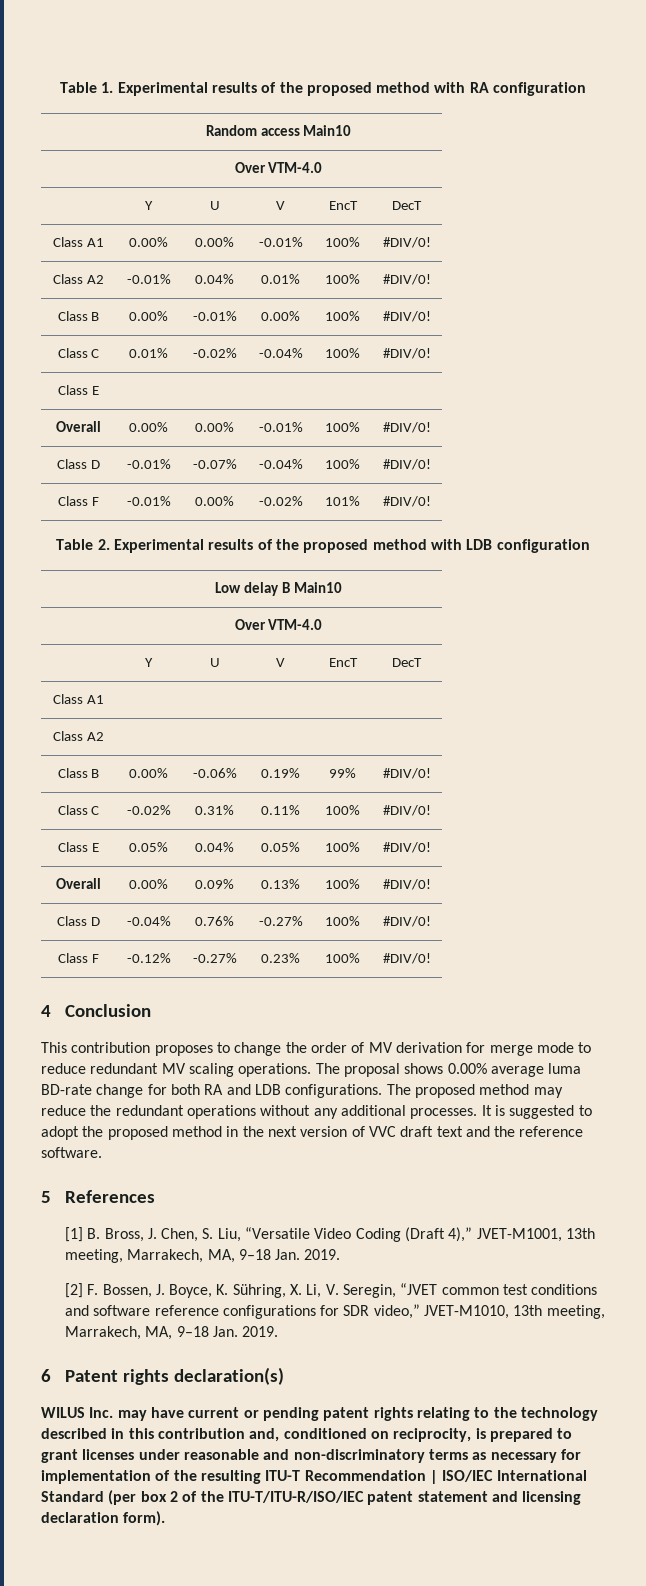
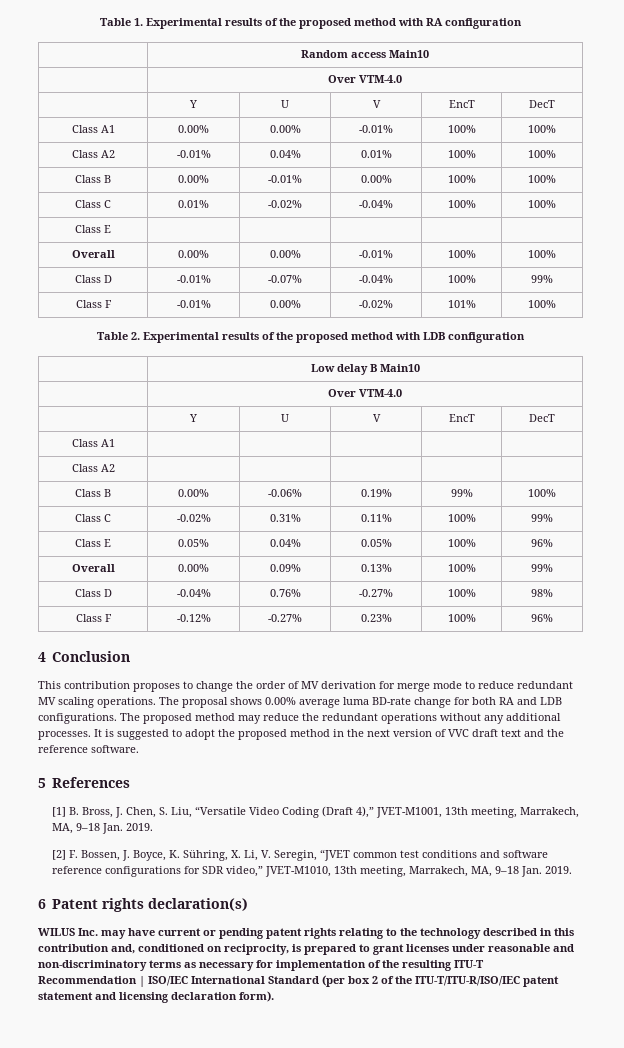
[382,237,431,248] #DIV/0! -> [528,125,556,133] 100%
[382,274,431,285] #DIV/0! -> [528,150,556,158] 100%
[382,311,431,322] #DIV/0! -> [528,175,556,183] 100%
[382,348,431,359] #DIV/0! -> [528,200,556,208] 100%
[382,422,431,433] #DIV/0! -> [528,250,556,258] 100%
[382,459,431,470] #DIV/0! -> [531,275,553,283] 99%
[382,496,431,507] #DIV/0! -> [528,300,556,308] 100%
[382,768,431,779] #DIV/0! -> [528,489,556,497] 100%
[382,805,431,816] #DIV/0! -> [531,514,553,522] 99%
[382,842,431,853] #DIV/0! -> [531,539,553,547] 96%
[382,879,431,890] #DIV/0! -> [531,564,553,572] 99%
[382,916,431,927] #DIV/0! -> [531,589,553,597] 98%
[382,953,431,964] #DIV/0! -> [531,614,553,622] 96%

